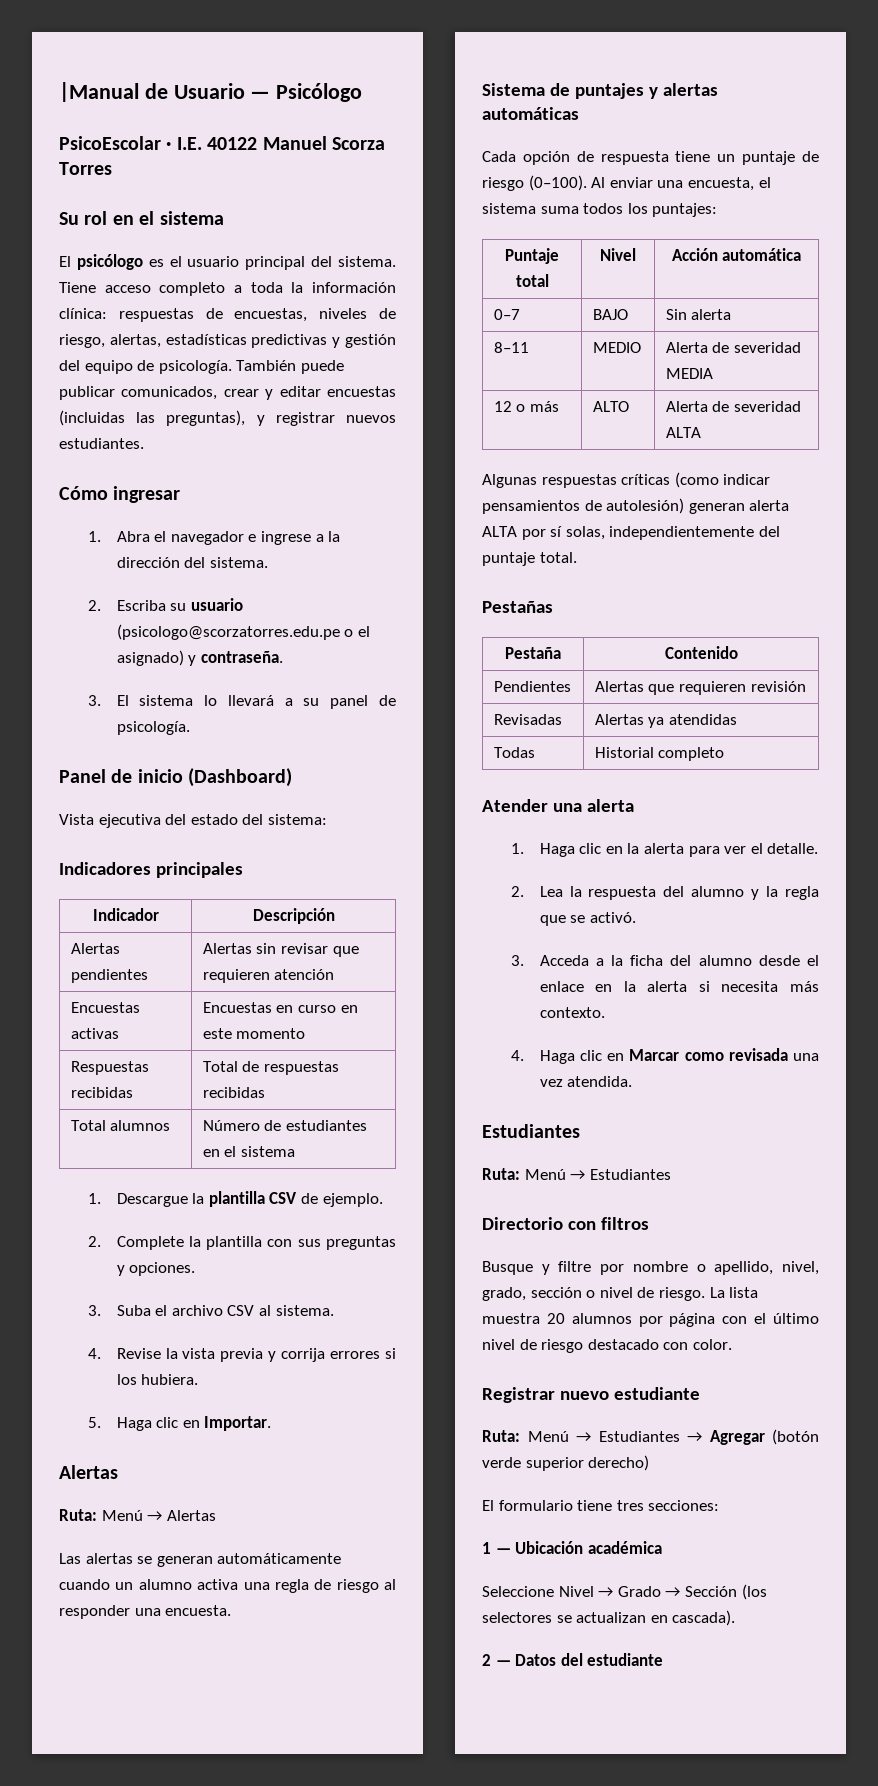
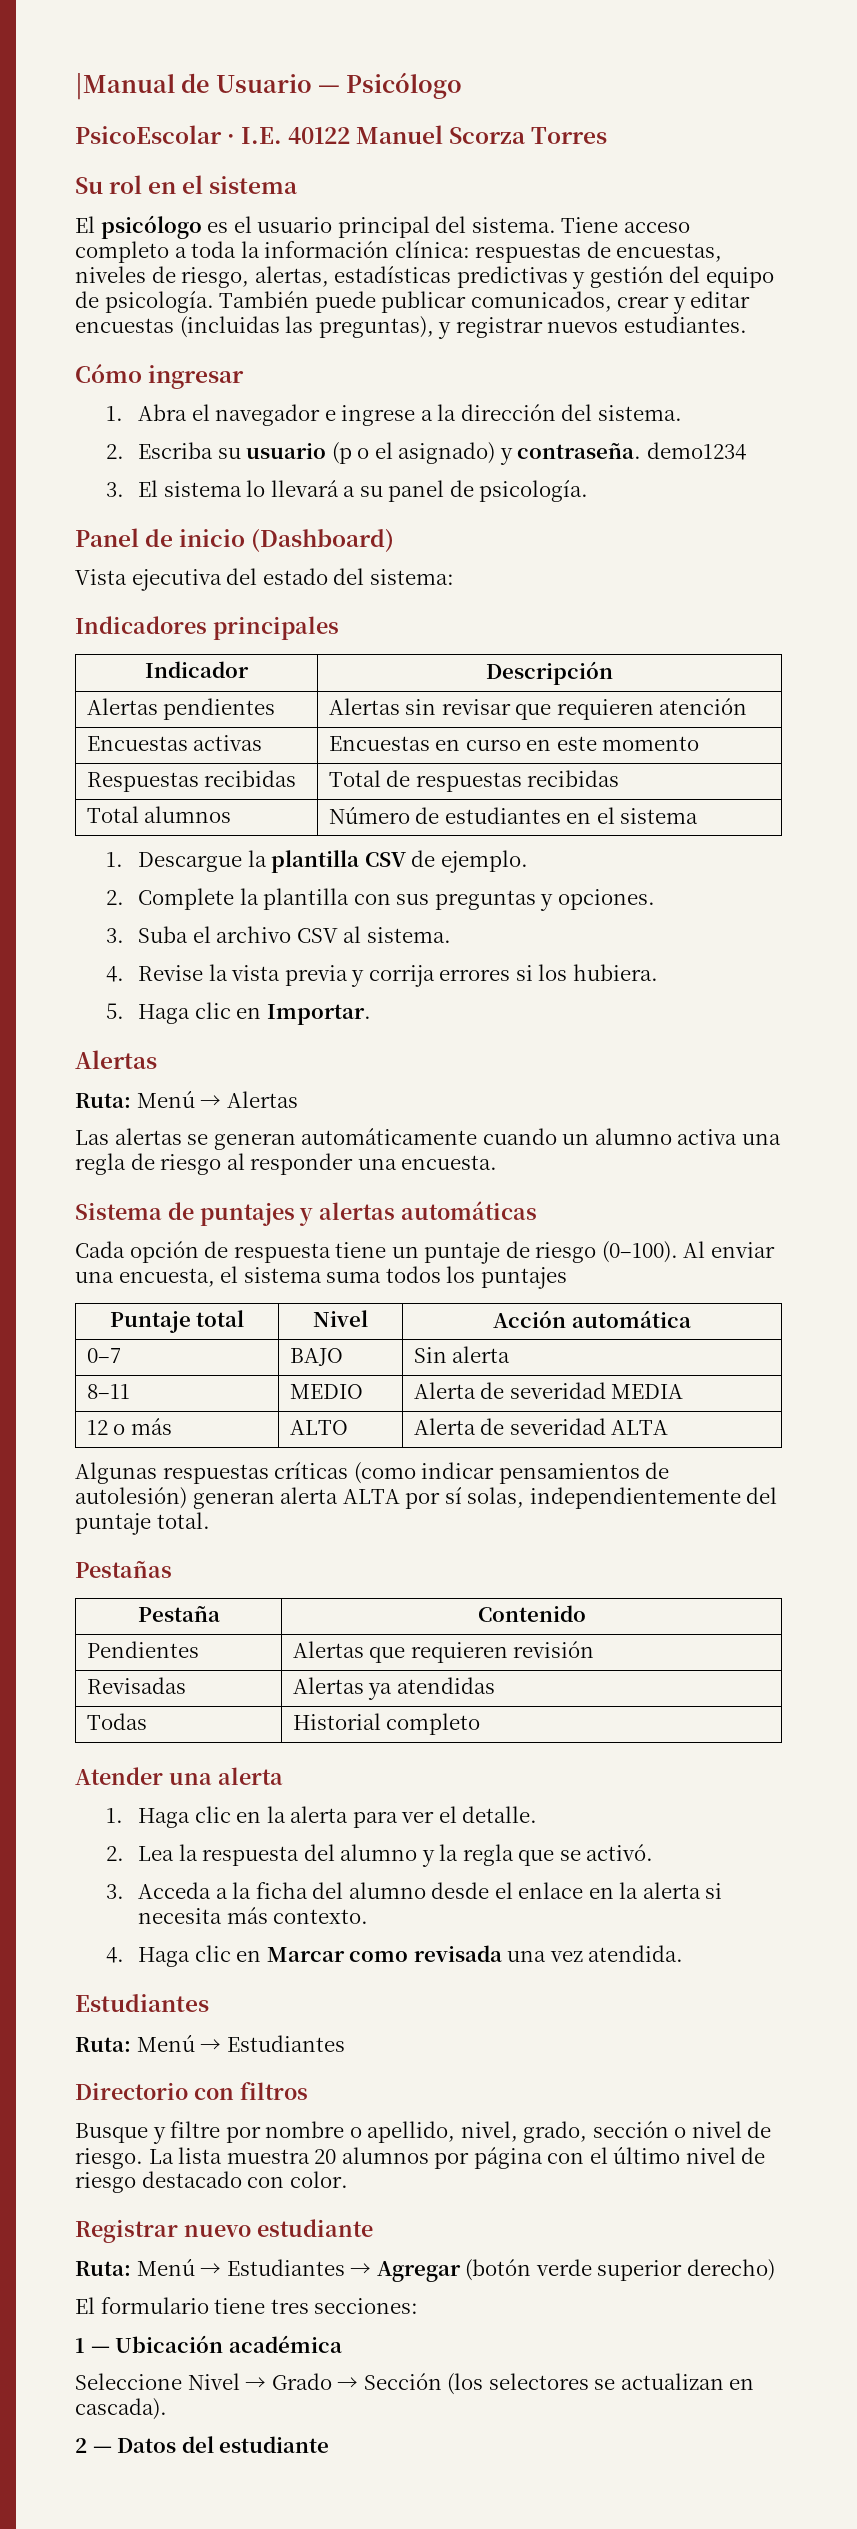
[116,624,340,640] (psicologo@scorzatorres.edu.pe -> [331,442,352,464] (p
(283, 657) none -> [646,442,746,460] demo1234
[652,203,718,217] puntajes: -> [480,1267,567,1289] puntajes

